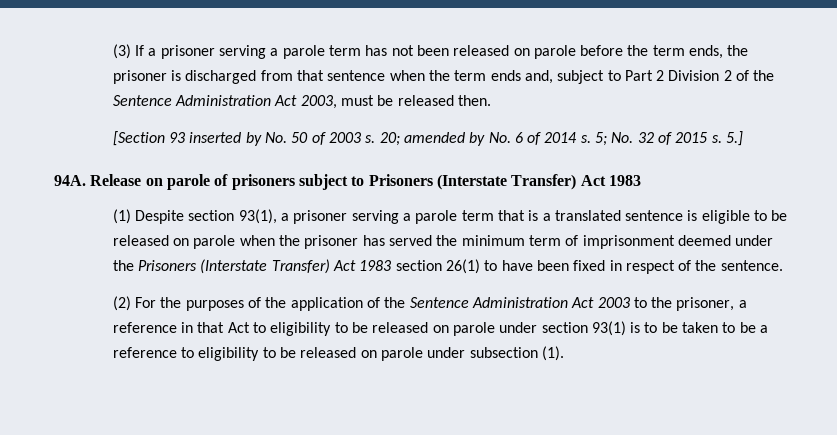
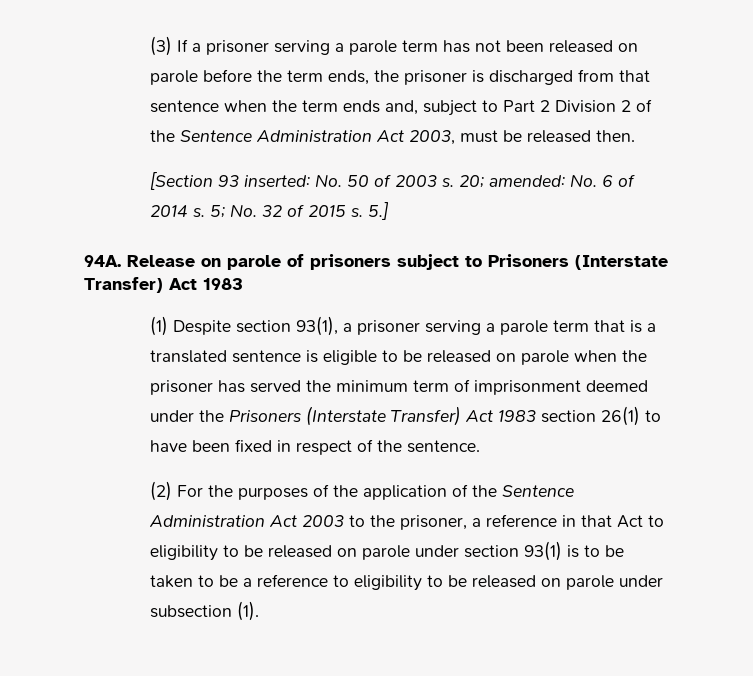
[189,132,262,146] inserted by -> [244,175,311,187] inserted:
[403,132,486,146] amended by -> [489,175,566,187] amended:

